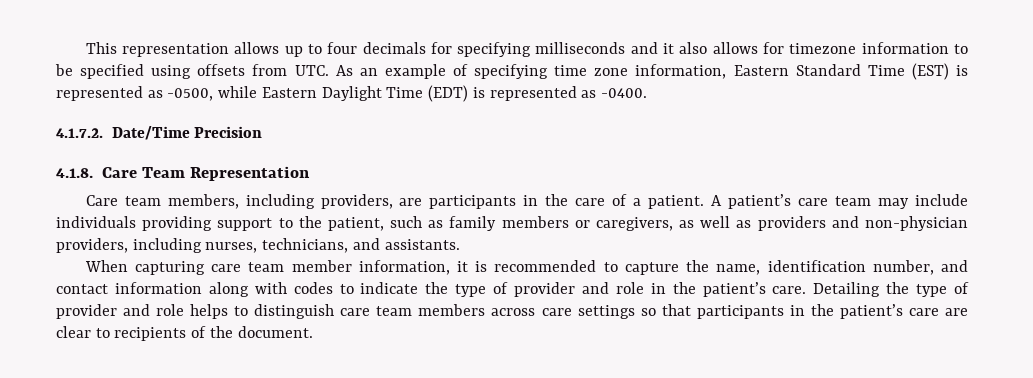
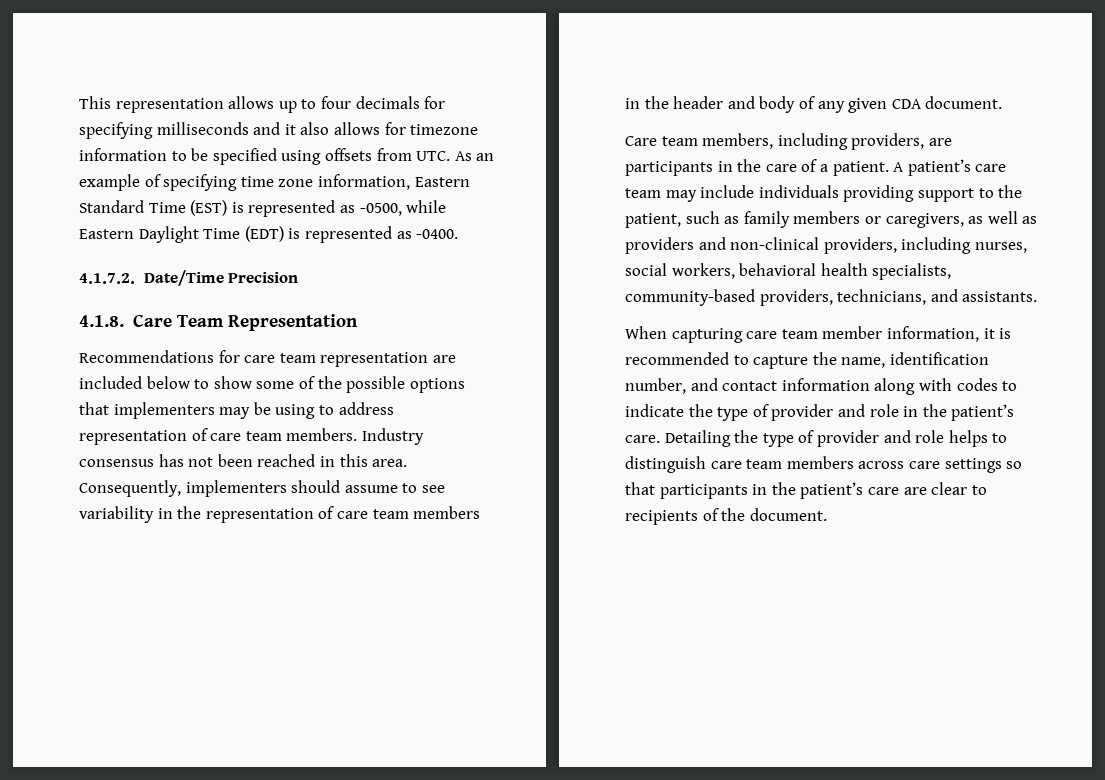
(310, 173) none -> [79,350,456,367] [79,376,465,393] [79,402,394,419] [79,428,424,445] [79,454,408,467] [79,480,445,497] [79,506,481,523] [625,96,1003,113] // Recommendations for care team representation are included below to show some of the possible options that implementers may be using to address representation of care team members. Industry consensus has not been reached in this area. Consequently, implementers should assume to see variability in the representation of care team members in the header and body of any given CDA document.
[864,216,968,231] non-physician -> [730,237,820,250] non-clinical
(258, 247) none -> [625,263,952,280] [625,289,833,306] social workers, behavioral health specialists, community-based providers,

